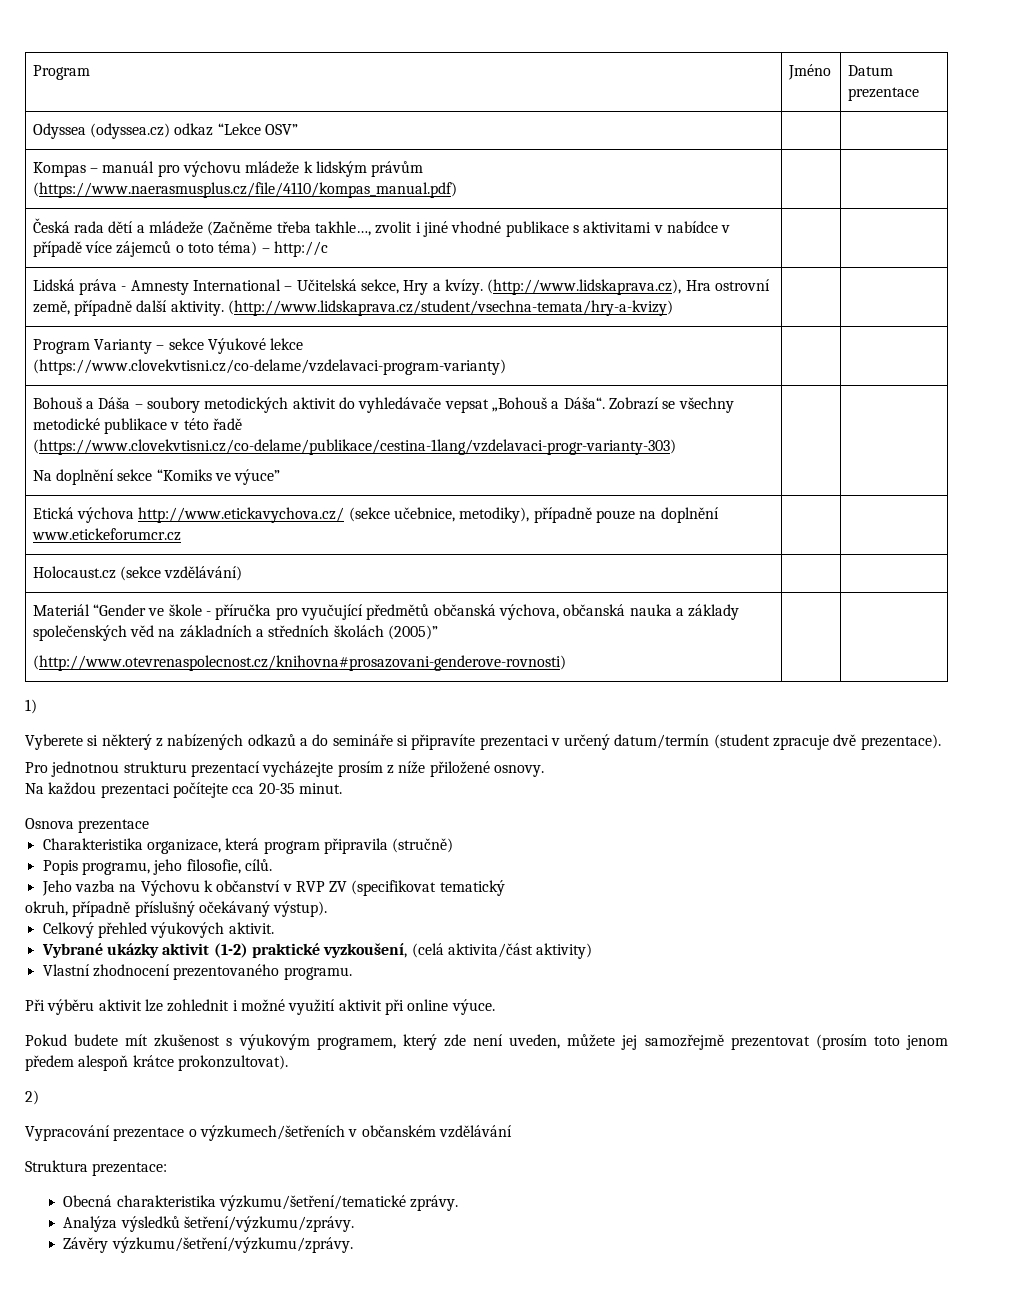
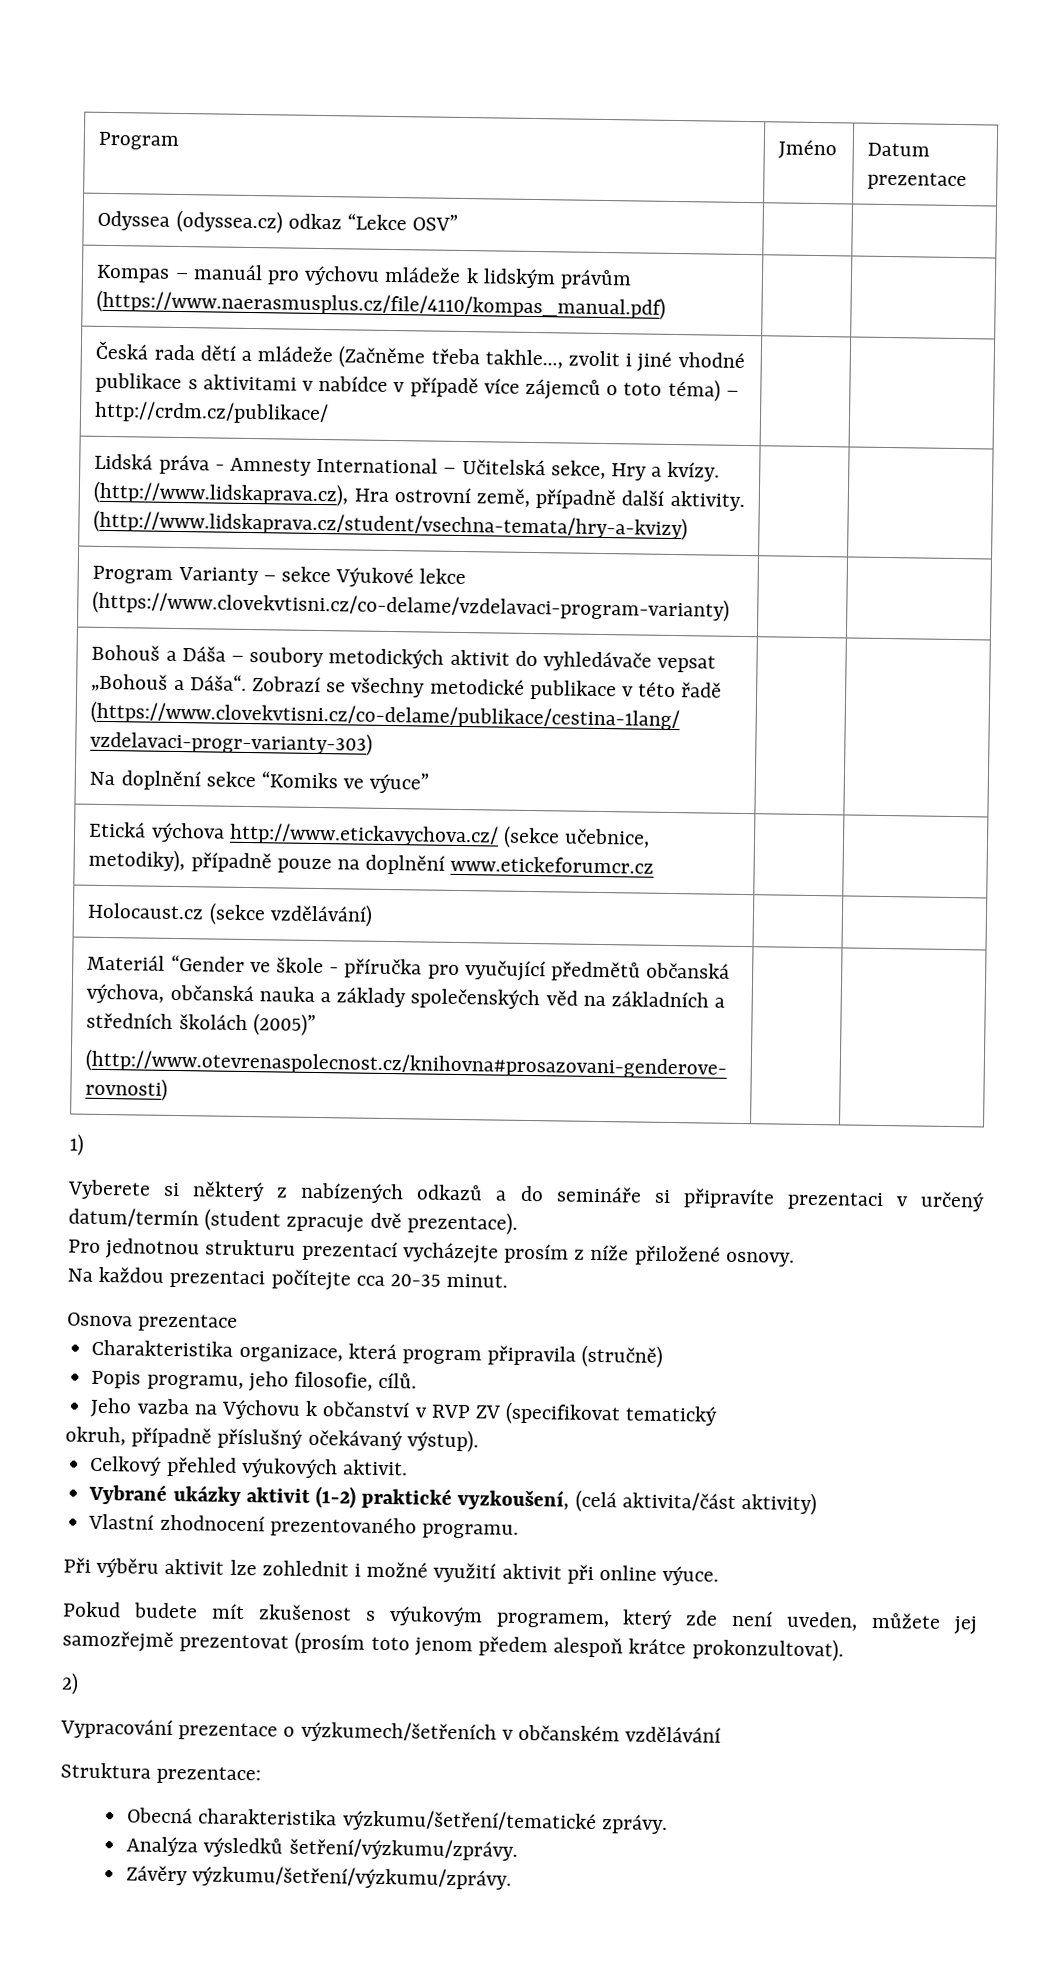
[274,241,329,257] http://c -> [94,400,330,425] http://crdm.cz/publikace/

